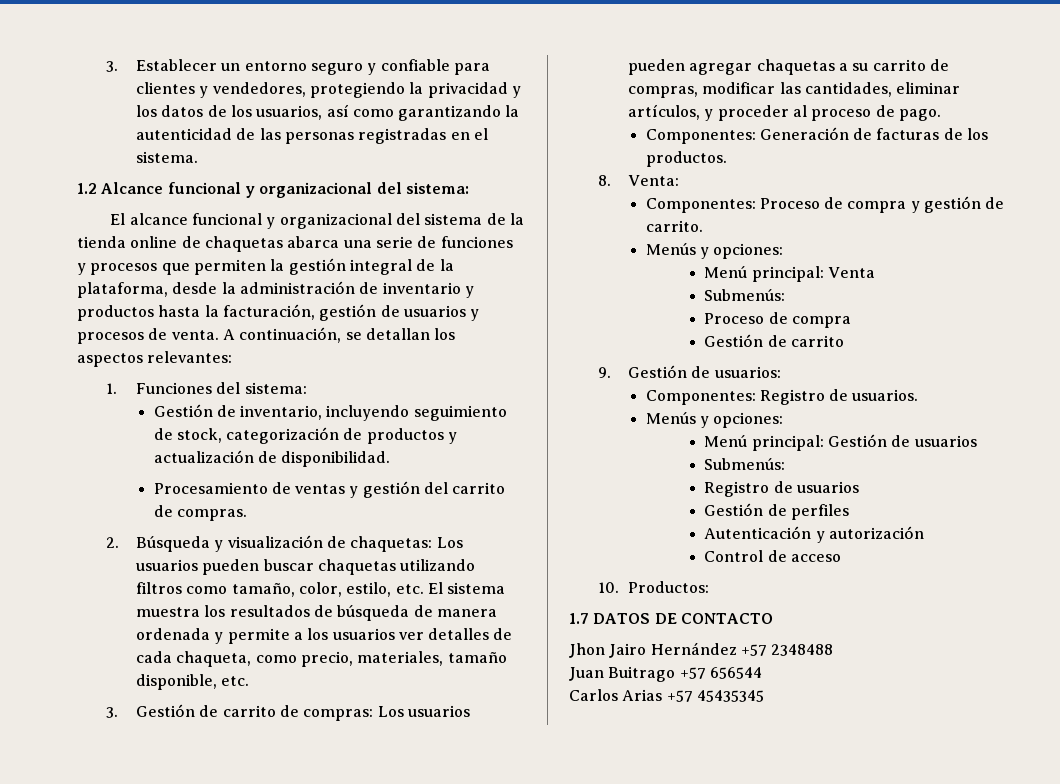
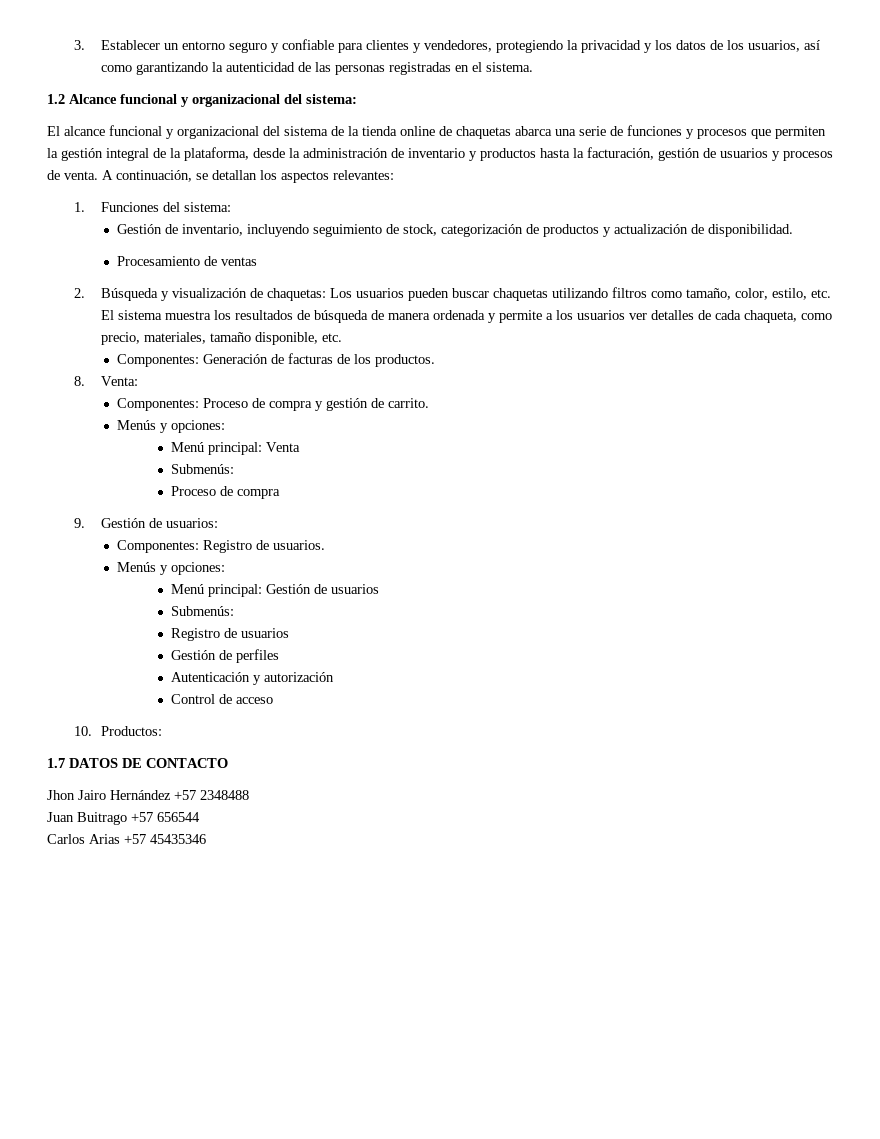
[349,481,506,498] [153,505,247,521] y gestión del carrito de compras. -> (257, 261) none
[106,704,470,721] [627,59,949,75] [627,82,961,98] [627,104,941,121] // 3. Gestión de carrito de compras: Los usuarios pueden agregar chaquetas a su carrito de compras, modificar las cantidades, eliminar artículos, y proceder al proceso de pago. -> (342, 337) none
[704,334,845,347] // Gestión de carrito -> (280, 494) none
[696,690,764,702] 45435345 -> [150,834,206,844] 45435346

